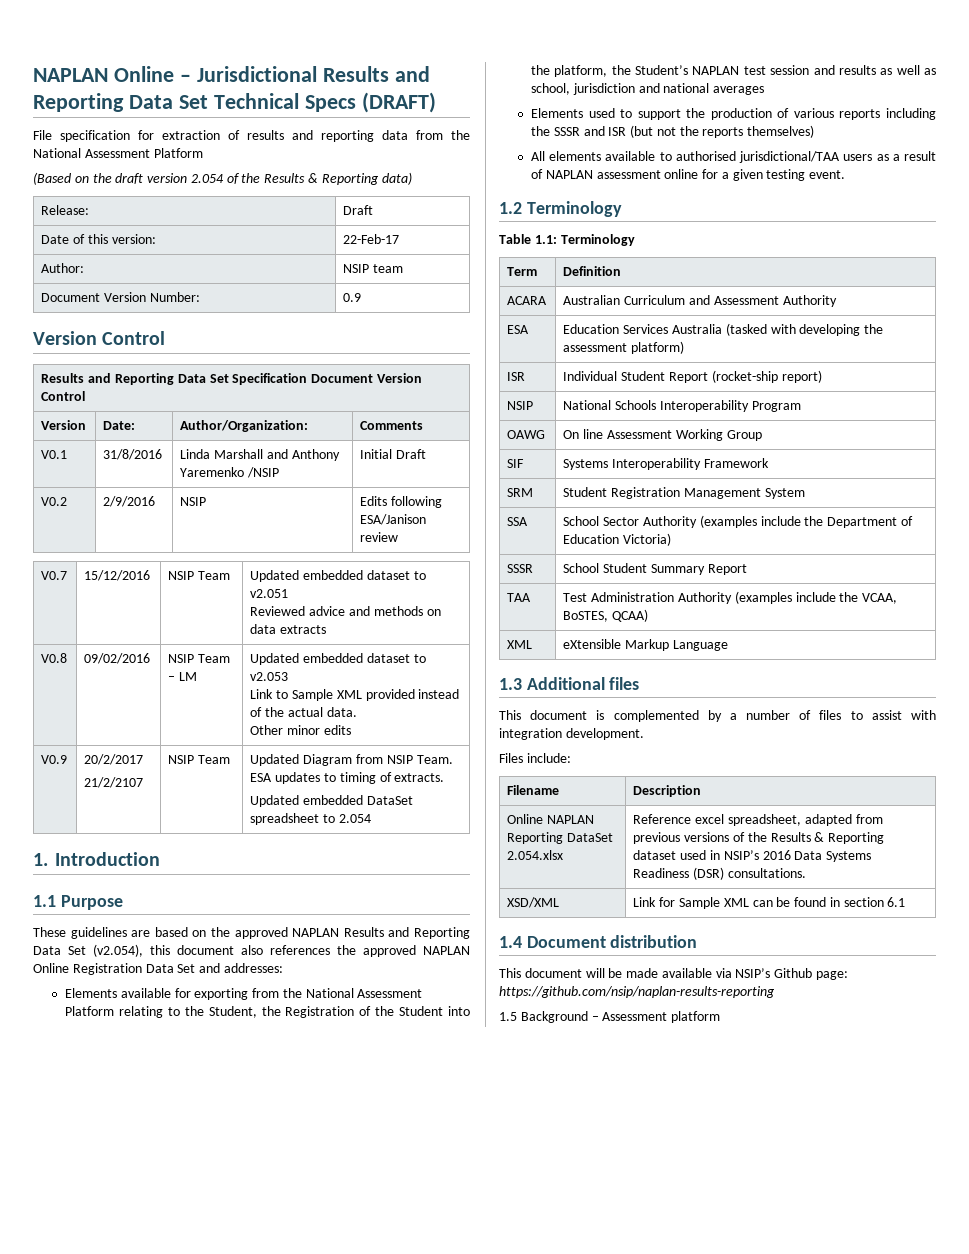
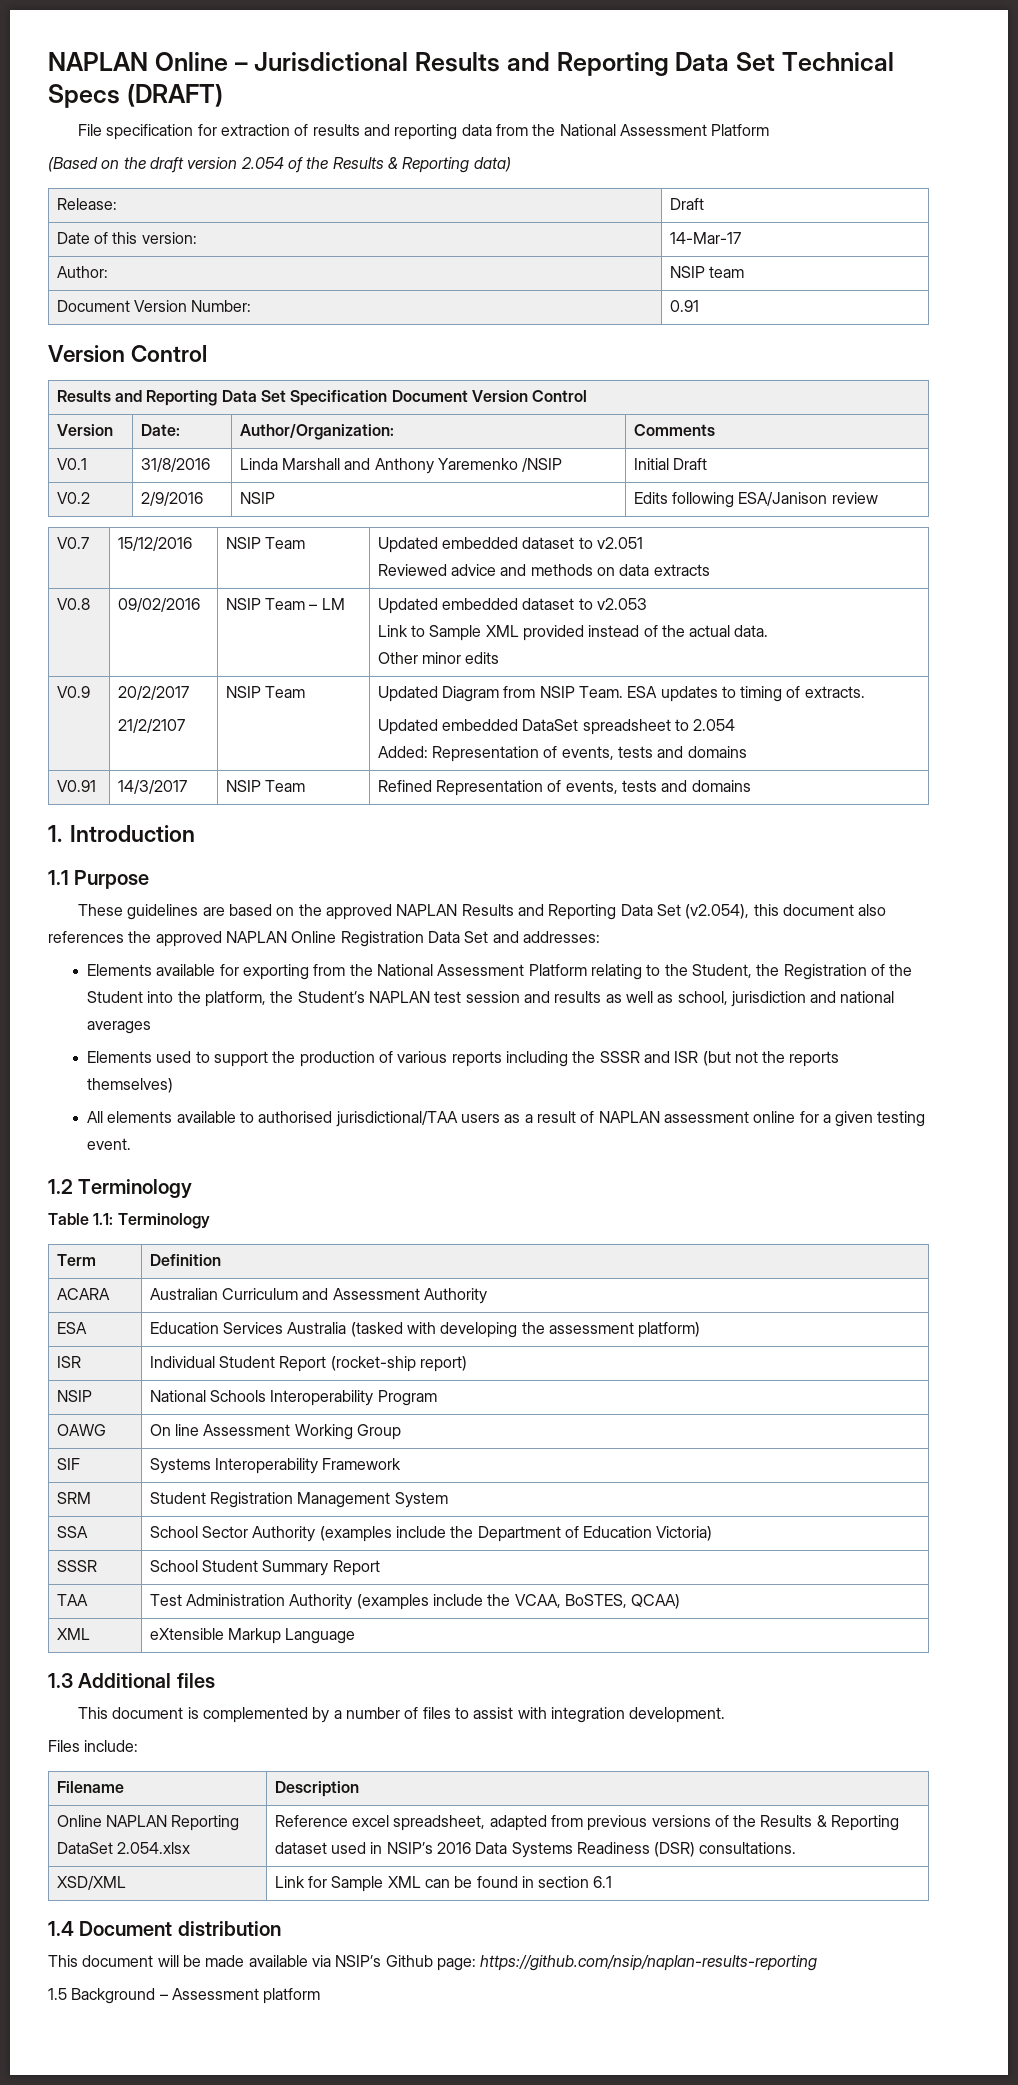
[343,234,400,244] 22-Feb-17 -> [669,232,741,244] 14-Mar-17
[343,293,362,302] 0.9 -> [669,300,699,312] 0.91
(371, 818) none -> [377,746,747,762] [56,780,96,792] [117,780,187,794] [225,780,305,792] [377,780,751,796] // Added: Representation of events, tests and domains // V0.91 | 14/3/2017 | NSIP Team | Refined Representation of events, tests and domains

